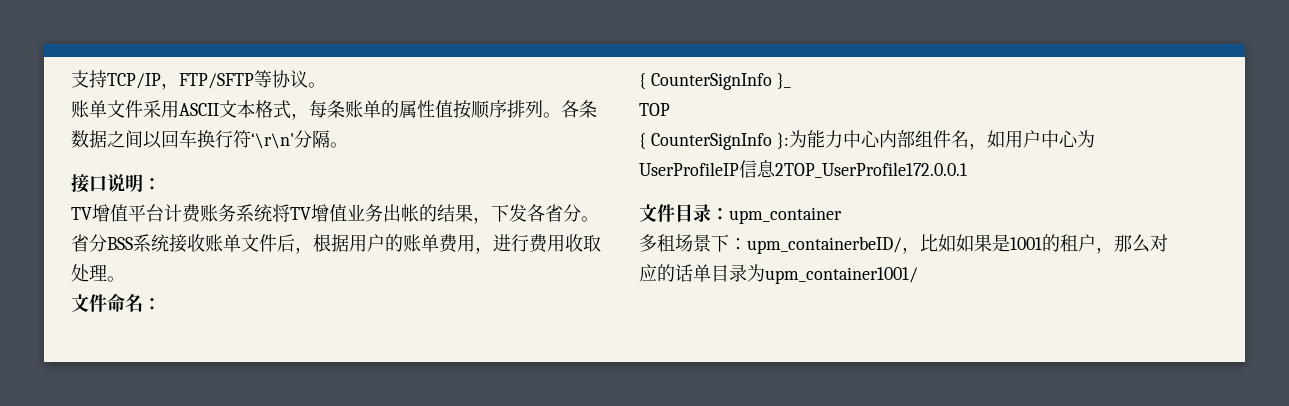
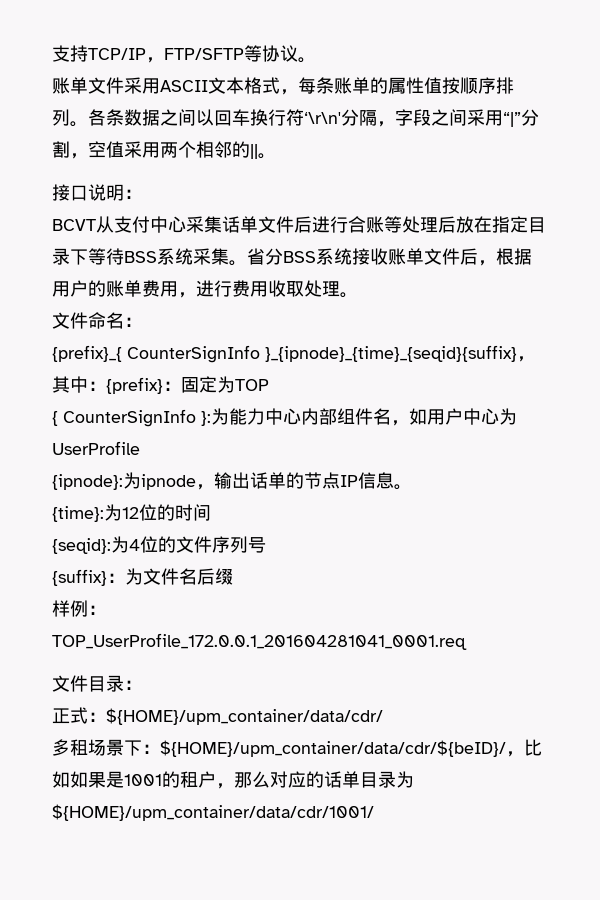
[330,142,348,148] [71,174,161,193] [71,204,581,224] 。 // 接口说明： // TV增值平台计费账务系统将TV增值业务出帐的结果，下发各省分 -> [377,109,539,127] [52,141,276,159] [52,184,142,201] [52,216,546,233] [52,248,229,265] ，字段之间采用“|”分割，空值采用两个相邻的||。 // 接口说明： // BCVT从支付中心采集话单文件后进行合账等处理后放在指定目录下等待BSS系统采集
[639,73,791,90] { CounterSignInfo }_ // -> [52,345,535,363] [52,376,235,394] {prefix}_{ CounterSignInfo }_{ipnode}_{time}_{seqid}{suffix}，其中：{prefix}：固定为
[639,160,967,178] UserProfileIP信息2TOP_UserProfile172.0.0.1 -> [52,441,140,455] [52,472,412,490] [52,504,211,522] [52,536,266,554] [52,568,233,586] [52,600,106,617] [52,633,467,650] UserProfile // {ipnode}:为ipnode，输出话单的节点IP信息。 // {time}:为12位的时间 // {seqid}:为4位的文件序列号 // {suffix}：为文件名后缀 // 样例： // TOP_UserProfile_172.0.0.1_201604281041_0001.req
[729,207,842,224] upm_container -> [52,707,383,725] // 正式：${HOME}/upm_container/data/cdr/
[747,236,902,254] upm_containerbeID/ -> [160,740,506,757] ${HOME}/upm_container/data/cdr/${beID}/
[765,267,918,284] upm_container1001/ -> [52,804,374,821] ${HOME}/upm_container/data/cdr/1001/

